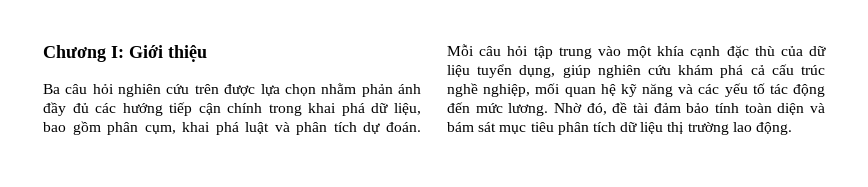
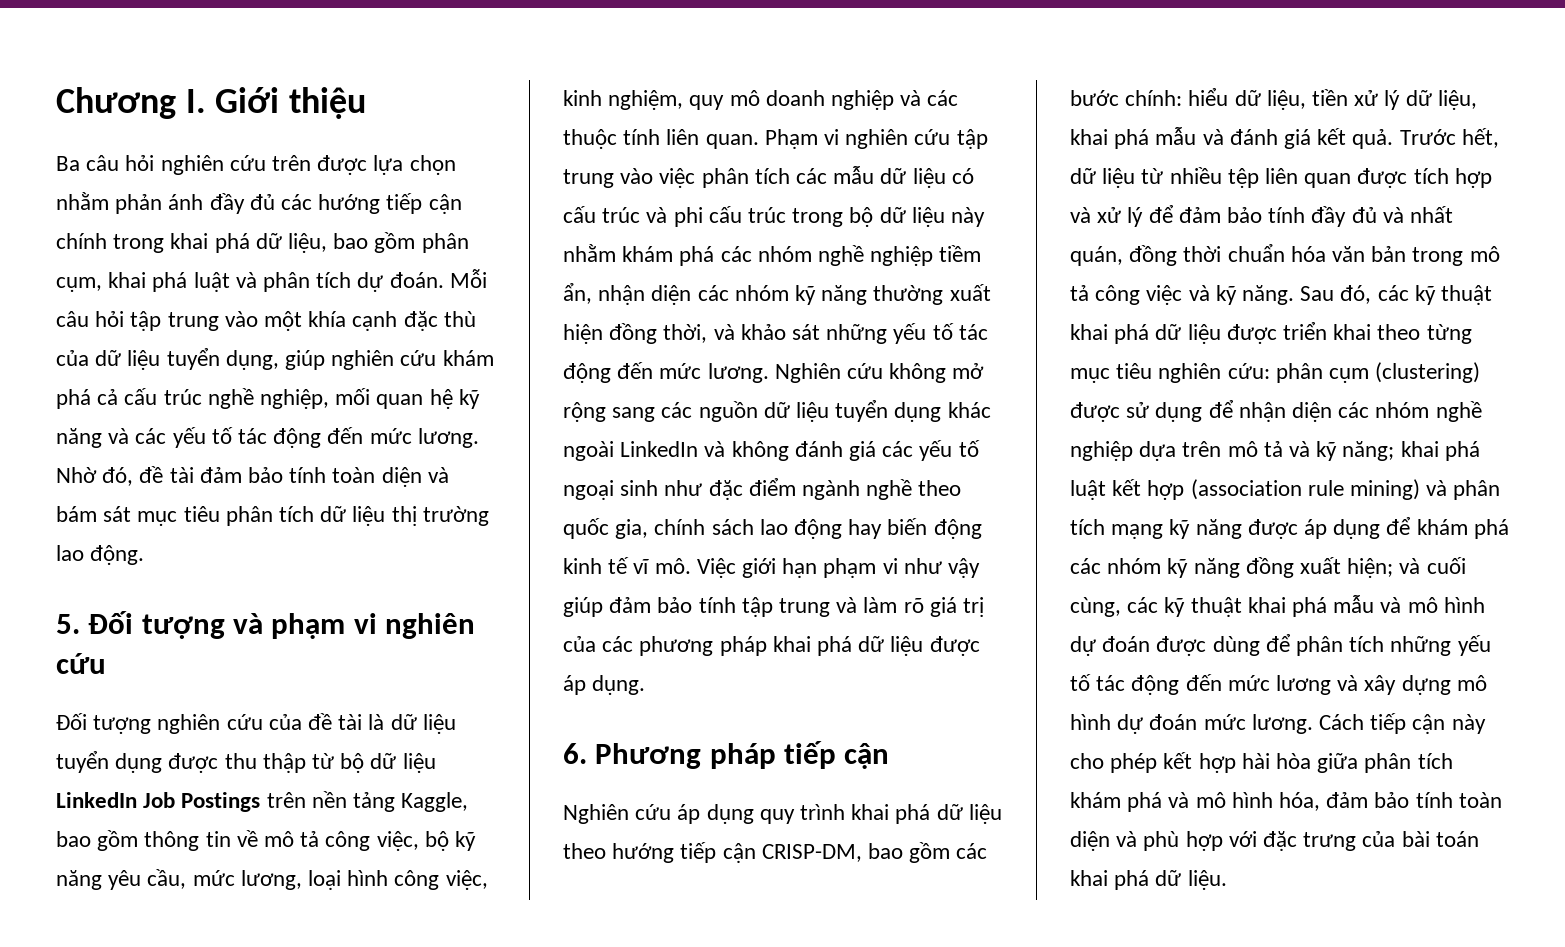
[111,46,124,58] I: -> [185,89,206,113] I.
(793, 128) none -> [56,611,476,639] [56,653,106,674] [56,713,456,734] [56,751,436,773] [56,791,469,812] [56,830,477,851] [56,869,488,890] [563,90,959,110] [563,129,988,149] [563,166,974,188] [563,206,986,227] [563,244,982,266] [563,283,991,305] [563,323,988,344] [563,362,985,383] [563,400,991,422] [563,440,980,461] [563,478,962,500] [563,518,982,539] [563,557,981,578] [563,597,985,617] [563,636,980,656] [563,675,646,695] [563,741,890,769] [563,804,1002,824] [563,842,988,863] [1070,88,1477,110] [1070,127,1499,149] [1070,167,1492,188] [1070,205,1454,227] [1070,244,1500,266] [1070,285,1493,305] [1070,322,1472,344] [1070,362,1481,383] [1070,400,1482,422] [1070,441,1480,461] [1070,479,1501,500] [1070,517,1509,539] [1070,557,1466,578] [1070,595,1485,617] [1070,634,1491,656] [1070,674,1487,695] [1070,713,1486,734] [1070,752,1453,773] [1070,792,1502,812] [1070,831,1479,851] [1070,870,1227,890] // 5. Đối tượng và phạm vi nghiên cứu // Đối tượng nghiên cứu của đề tài là dữ liệu tuyển dụng được thu thập từ bộ dữ liệu LinkedIn Job Postings trên nền tảng Kaggle, bao gồm thông tin về mô tả công việc, bộ kỹ năng yêu cầu, mức lương, loại hình công việc, kinh nghiệm, quy mô doanh nghiệp và các thuộc tính liên quan. Phạm vi nghiên cứu tập trung vào việc phân tích các mẫu dữ liệu có cấu trúc và phi cấu trúc trong bộ dữ liệu này nhằm khám phá các nhóm nghề nghiệp tiềm ẩn, nhận diện các nhóm kỹ năng thường xuất hiện đồng thời, và khảo sát những yếu tố tác động đến mức lương. Nghiên cứu không mở rộng sang các nguồn dữ liệu tuyển dụng khác ngoài LinkedIn và không đánh giá các yếu tố ngoại sinh như đặc điểm ngành nghề theo quốc gia, chính sách lao động hay biến động kinh tế vĩ mô. Việc giới hạn phạm vi như vậy giúp đảm bảo tính tập trung và làm rõ giá trị của các phương pháp khai phá dữ liệu được áp dụng. // 6. Phương pháp tiếp cận // Nghiên cứu áp dụng quy trình khai phá dữ liệu theo hướng tiếp cận CRISP-DM, bao gồm các bước chính: hiểu dữ liệu, tiền xử lý dữ liệu, khai phá mẫu và đánh giá kết quả. Trước hết, dữ liệu từ nhiều tệp liên quan được tích hợp và xử lý để đảm bảo tính đầy đủ và nhất quán, đồng thời chuẩn hóa văn bản trong mô tả công việc và kỹ năng. Sau đó, các kỹ thuật khai phá dữ liệu được triển khai theo từng mục tiêu nghiên cứu: phân cụm (clustering) được sử dụng để nhận diện các nhóm nghề nghiệp dựa trên mô tả và kỹ năng; khai phá luật kết hợp (association rule mining) và phân tích mạng kỹ năng được áp dụng để khám phá các nhóm kỹ năng đồng xuất hiện; và cuối cùng, các kỹ thuật khai phá mẫu và mô hình dự đoán được dùng để phân tích những yếu tố tác động đến mức lương và xây dựng mô hình dự đoán mức lương. Cách tiếp cận này cho phép kết hợp hài hòa giữa phân tích khám phá và mô hình hóa, đảm bảo tính toàn diện và phù hợp với đặc trưng của bài toán khai phá dữ liệu.

